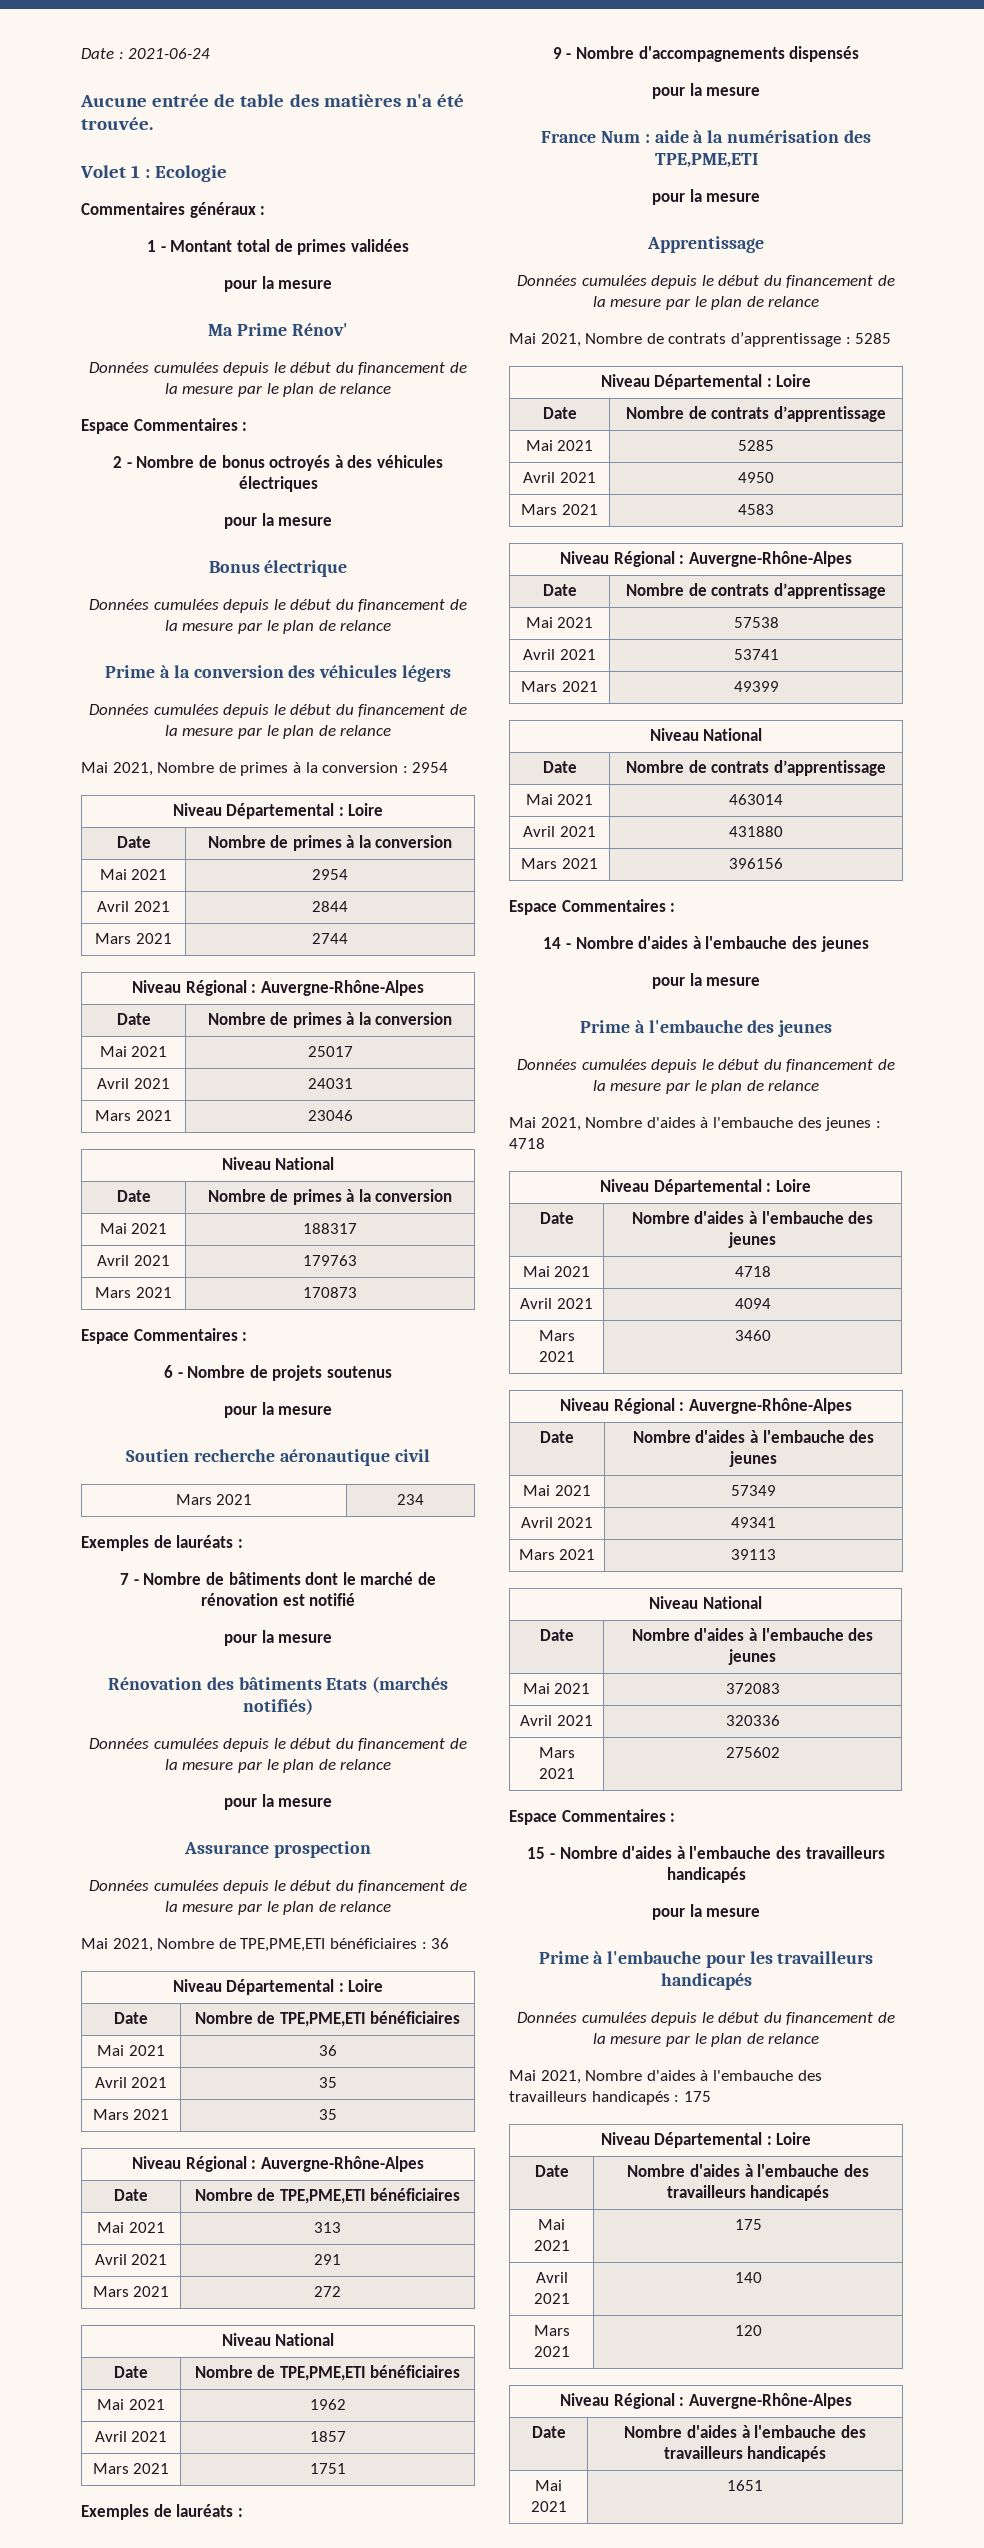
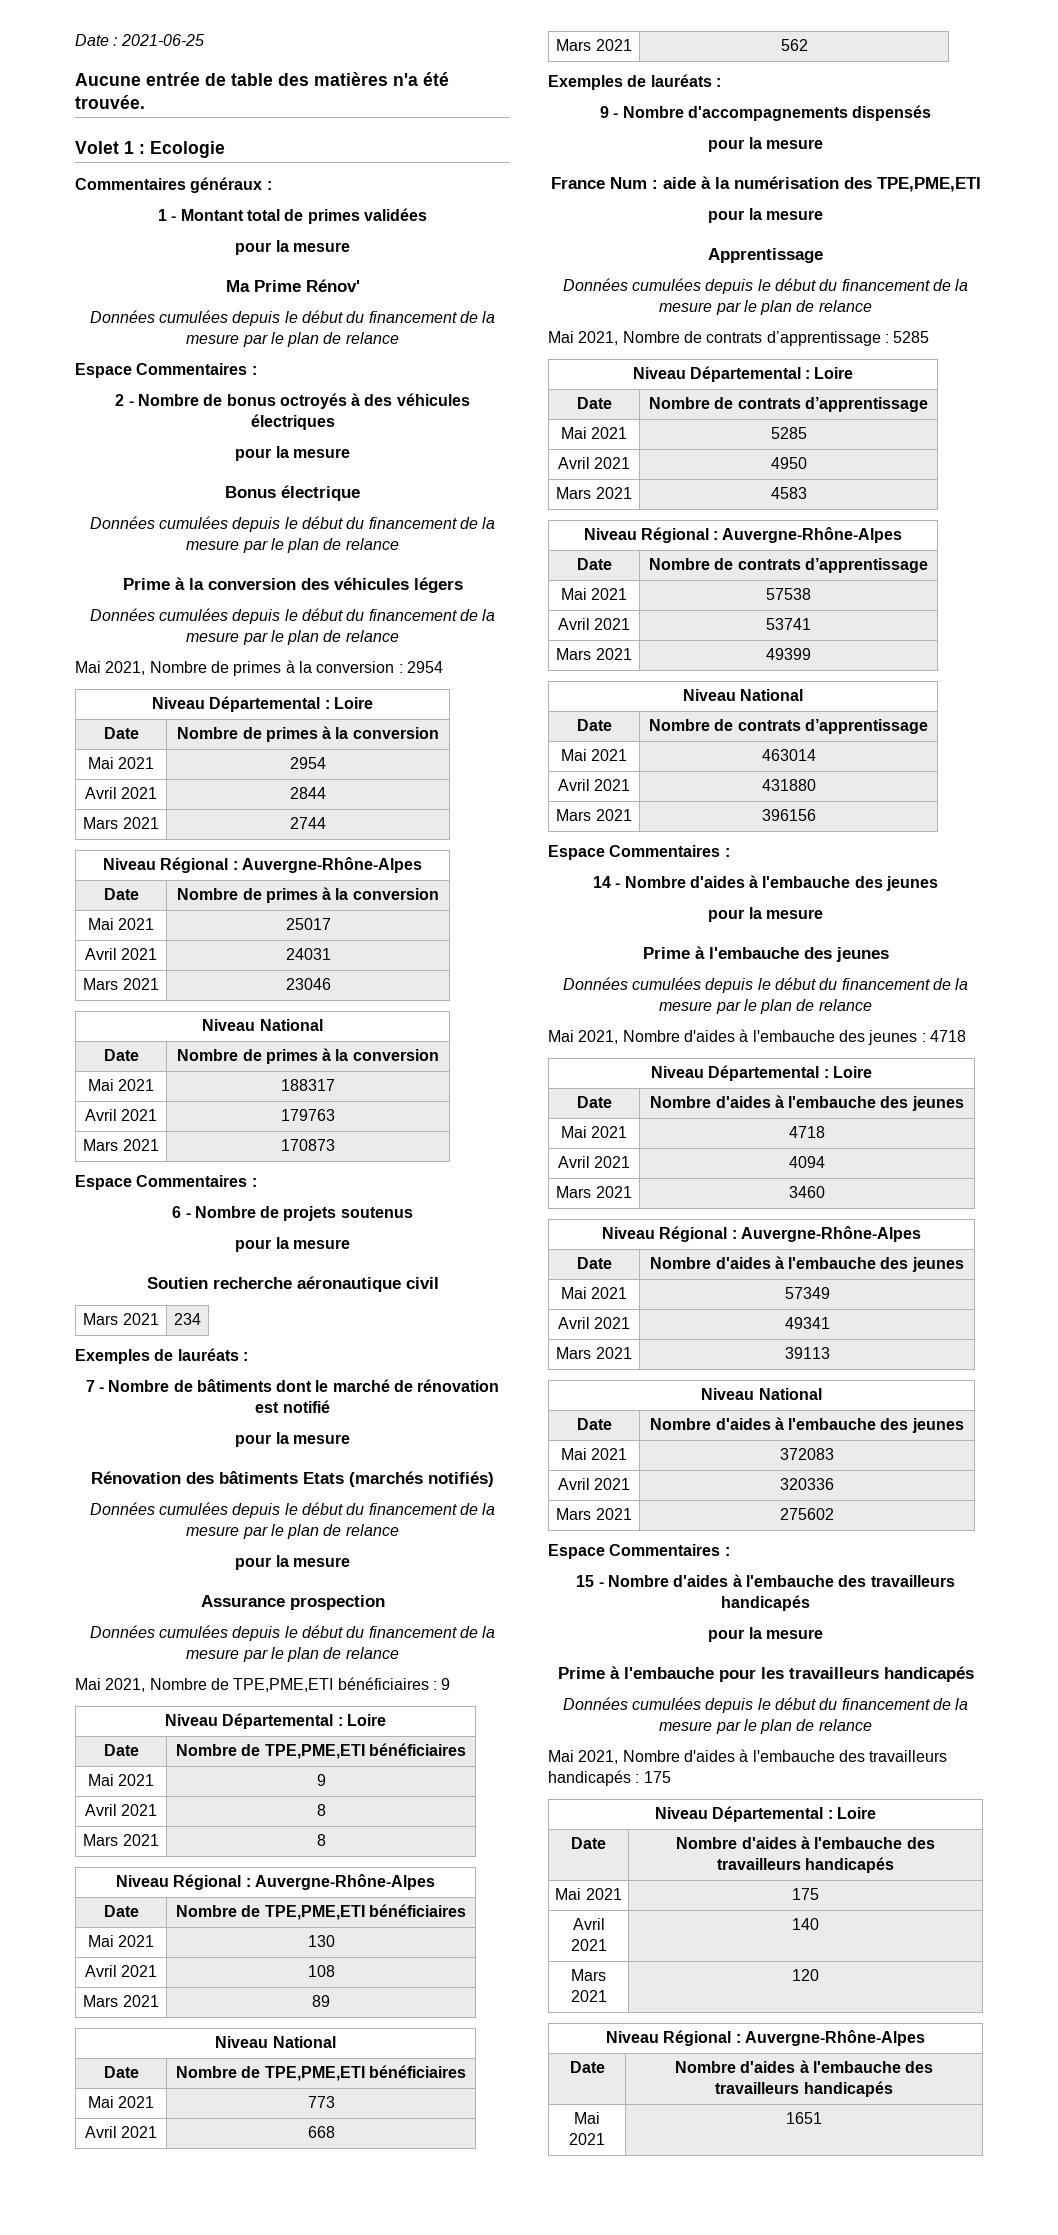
[128,48,211,59] 2021-06-24 -> [120,34,204,46] 2021-06-25
[431,1938,450,1949] 36 -> [441,1678,451,1690] 9
[318,2045,337,2056] [94,2077,168,2088] [318,2077,337,2088] [92,2109,170,2120] [318,2109,337,2120] 36 // Avril 2021 | 35 // Mars 2021 | 35 -> [316,1774,326,1786] [84,1804,158,1816] [316,1804,326,1816] [83,1834,159,1846] [316,1834,326,1846] 9 // Avril 2021 | 8 // Mars 2021 | 8
[314,2222,341,2233] [94,2254,168,2265] [314,2254,341,2265] [92,2286,170,2297] [314,2286,341,2297] 313 // Avril 2021 | 291 // Mars 2021 | 272 -> [307,1935,335,1947] [84,1965,158,1977] [307,1965,335,1977] [83,1995,159,2007] [312,1995,330,2007] 130 // Avril 2021 | 108 // Mars 2021 | 89
[309,2399,346,2410] [94,2431,168,2442] [309,2431,346,2442] [92,2463,170,2474] [309,2463,346,2474] 1962 // Avril 2021 | 1857 // Mars 2021 | 1751 -> [307,2096,335,2108] [84,2126,158,2138] [307,2126,335,2138] [556,39,632,51] [780,39,808,51] 773 // Avril 2021 | 668 // Mars 2021 | 562

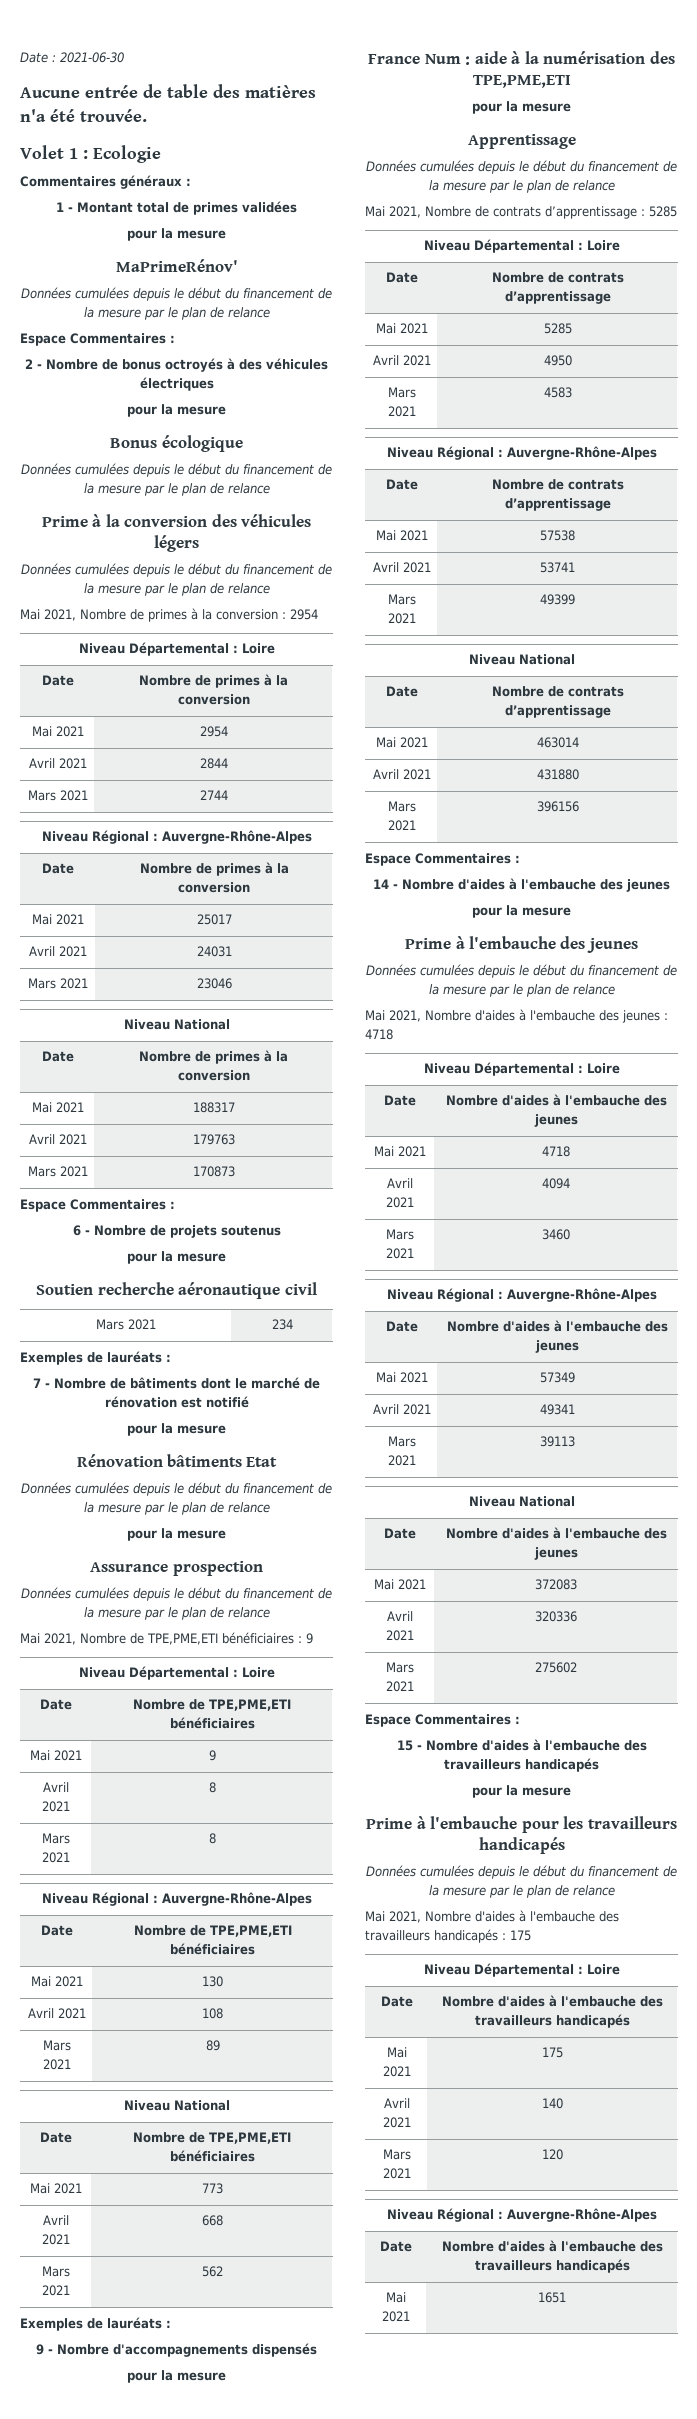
[120,34,204,46] 2021-06-25 -> [60,52,124,63] 2021-06-30
[225,279,360,292] Ma Prime Rénov' -> [115,259,238,272] MaPrimeRénov'
[281,485,360,501] électrique -> [161,435,243,452] écologique
[186,1471,494,1487] des bâtiments Etats (marchés notifiés) -> [167,1454,278,1467] bâtiments Etat

